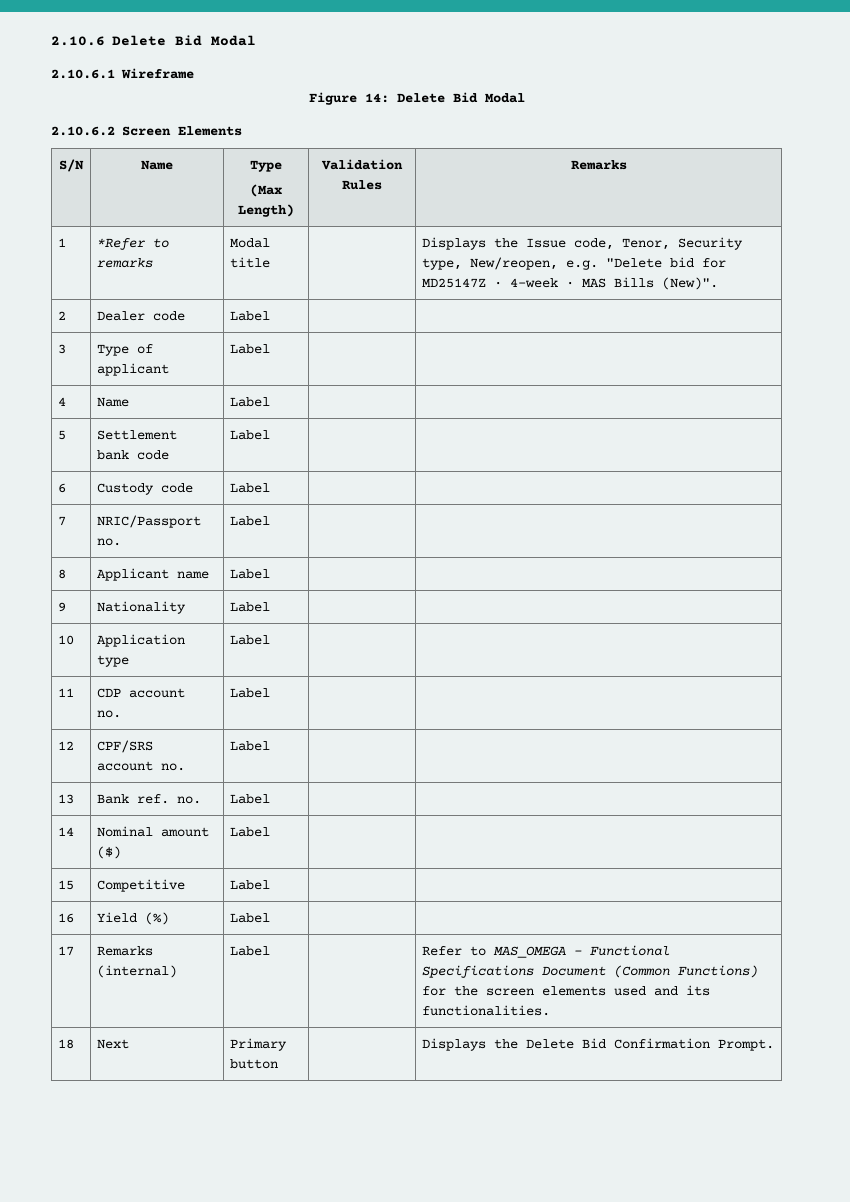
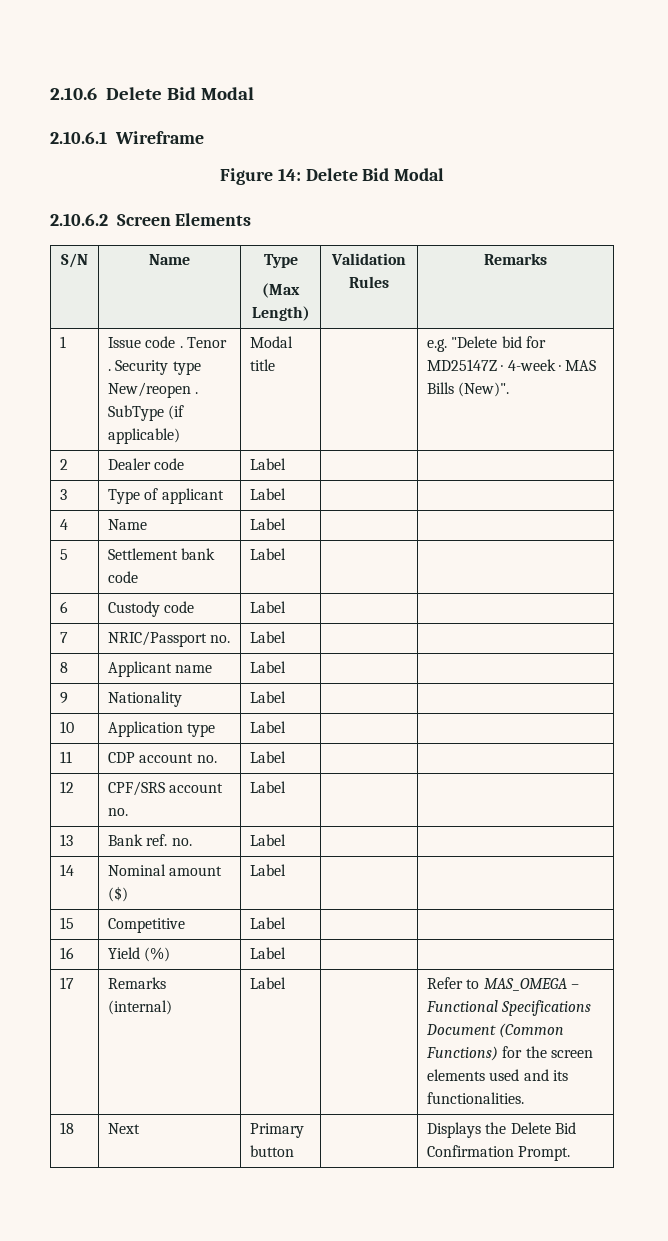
[97,238,170,250] [97,258,154,268] [230,238,271,248] [230,257,271,268] [422,237,744,250] [422,257,559,270] *Refer to remarks | Modal title | | Displays the Issue code, Tenor, Security type, New/reopen, -> [108,336,228,348] [108,360,201,375] [108,382,199,398] [108,405,185,421] [108,428,181,444] [250,336,294,348] [250,359,276,371] Issue code . Tenor . Security type New/reopen . SubType (if applicable) | Modal title | |

